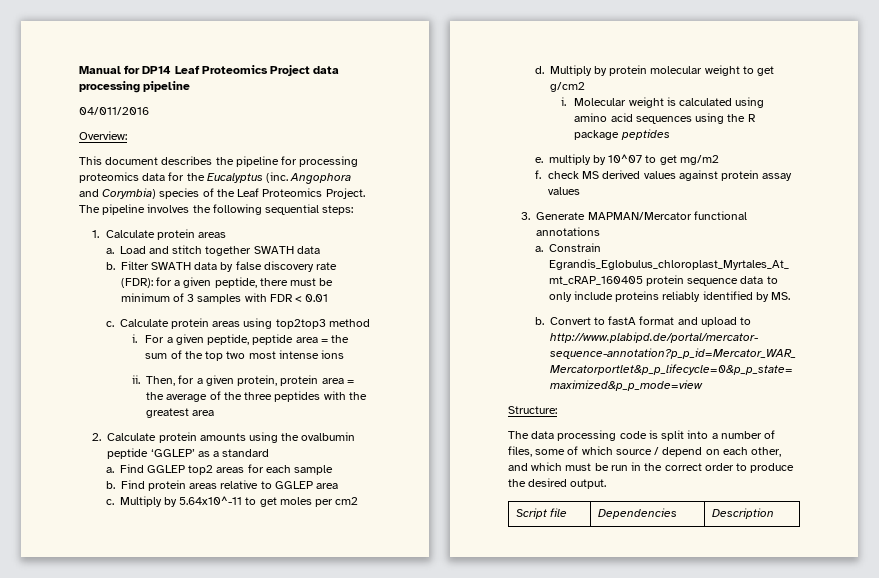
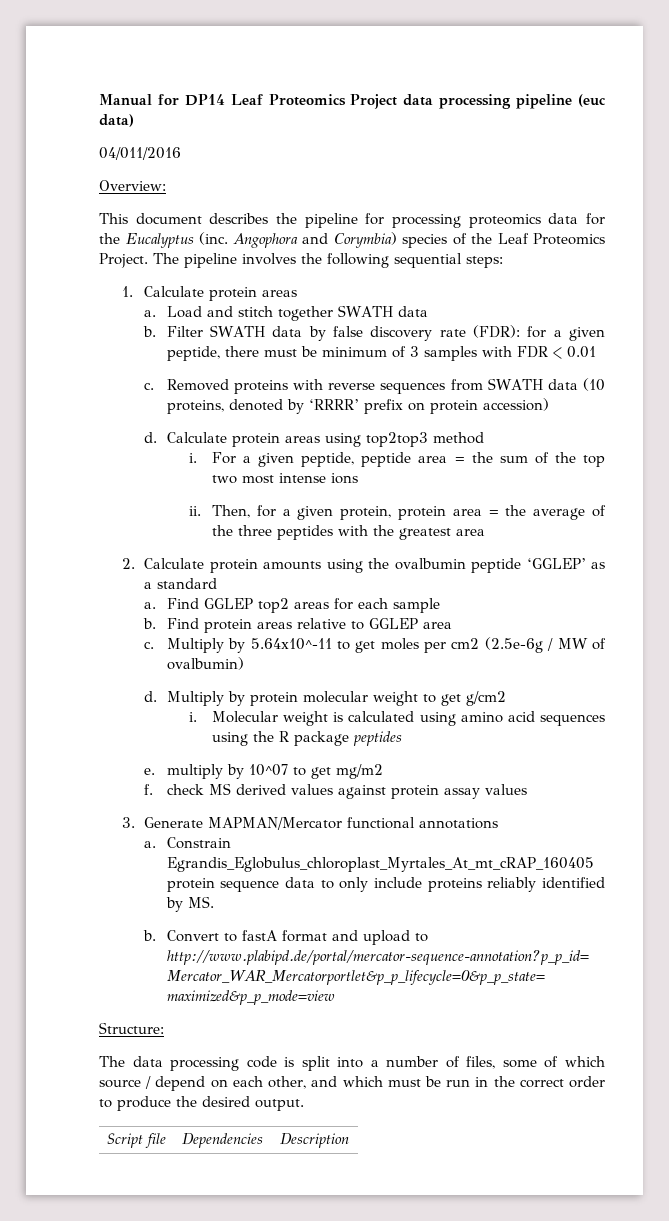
(191, 86) none -> [578,94,607,107] [99,114,134,127] (euc data)
(114, 324) none -> [166,378,606,394] [166,398,549,414] [144,432,158,443] Removed proteins with reverse sequences from SWATH data (10 proteins, denoted by ‘RRRR’ prefix on protein accession) // d.
(359, 501) none -> [484,637,606,653] [166,657,244,670] (2.5e-6g / MW of ovalbumin)

